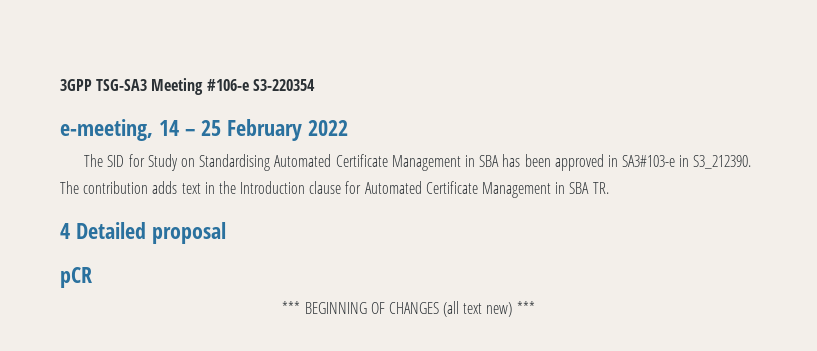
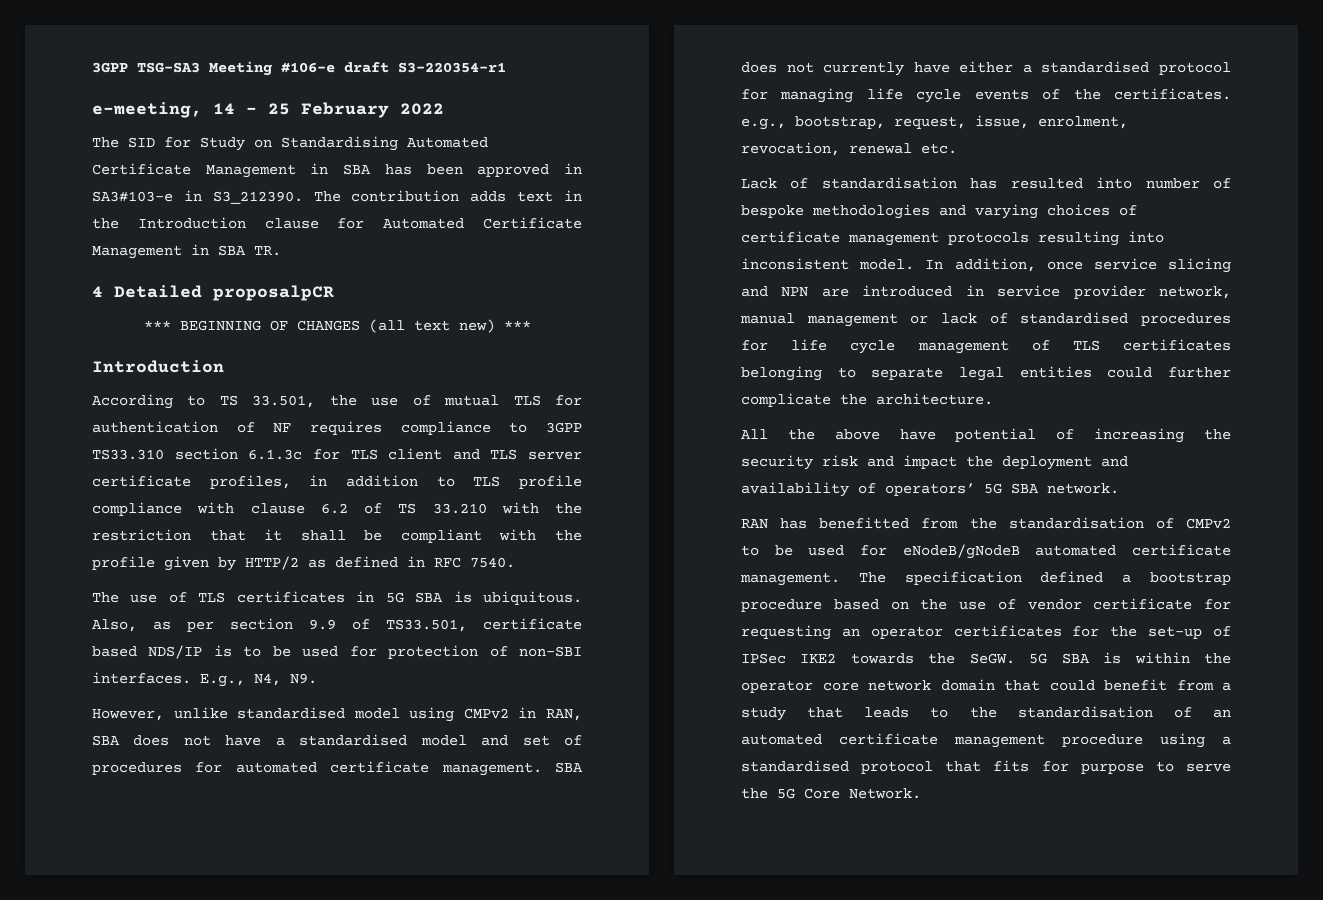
[252,79,315,91] S3-220354 -> [344,62,506,73] draft S3-220354-r1
[151,222,226,244] [60,267,92,288] proposal // pCR -> [213,285,334,301] proposalpCR
(535, 307) none -> [92,360,224,373] [92,394,583,409] [92,421,582,435] [92,448,582,460] [92,475,582,489] [92,502,582,516] [92,529,582,543] [92,556,515,571] [92,591,582,605] [92,618,582,632] [92,645,582,659] [92,672,317,687] [92,707,582,722] [92,734,583,746] [92,761,583,776] [741,61,1231,76] [741,88,1231,103] [741,115,1128,130] [741,142,957,156] [741,177,1231,189] [741,204,1137,219] [741,231,1164,246] [741,258,1231,273] [741,285,1231,299] [740,312,1231,327] [741,339,1231,354] [741,366,1231,381] [741,393,993,407] [741,428,1231,443] [741,455,1128,470] [741,482,1119,497] [741,517,1231,529] [741,544,1231,559] [740,571,1231,586] [741,598,1231,612] [741,625,1231,640] [741,652,1231,664] [741,679,1231,693] [741,706,1231,721] [741,733,1231,748] [741,760,1231,774] [741,788,921,799] // Introduction // According to TS 33.501, the use of mutual TLS for authentication of NF requires compliance to 3GPP TS33.310 section 6.1.3c for TLS client and TLS server certificate profiles, in addition to TLS profile compliance with clause 6.2 of TS 33.210 with the restriction that it shall be compliant with the profile given by HTTP/2 as defined in RFC 7540. // The use of TLS certificates in 5G SBA is ubiquitous. Also, as per section 9.9 of TS33.501, certificate based NDS/IP is to be used for protection of non-SBI interfaces. E.g., N4, N9. // However, unlike standardised model using CMPv2 in RAN, SBA does not have a standardised model and set of procedures for automated certificate management. SBA does not currently have either a standardised protocol for managing life cycle events of the certificates. e.g., bootstrap, request, issue, enrolment, revocation, renewal etc. // Lack of standardisation has resulted into number of bespoke methodologies and varying choices of certificate management protocols resulting into inconsistent model. In addition, once service slicing and NPN are introduced in service provider network, manual management or lack of standardised procedures for life cycle management of TLS certificates belonging to separate legal entities could further complicate the architecture. // All the above have potential of increasing the security risk and impact the deployment and availability of operators’ 5G SBA network. // RAN has benefitted from the standardisation of CMPv2 to be used for eNodeB/gNodeB automated certificate management. The specification defined a bootstrap procedure based on the use of vendor certificate for requesting an operator certificates for the set-up of IPSec IKE2 towards the SeGW. 5G SBA is within the operator core network domain that could benefit from a study that leads to the standardisation of an automated certificate management procedure using a standardised protocol that fits for purpose to serve the 5G Core Network.

